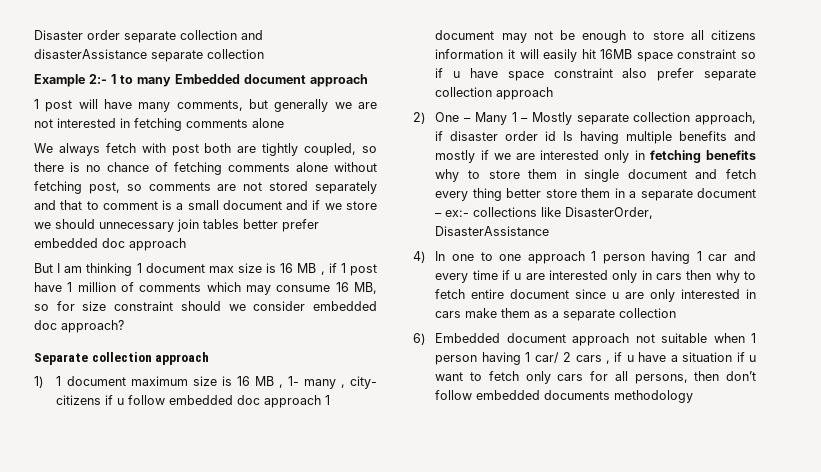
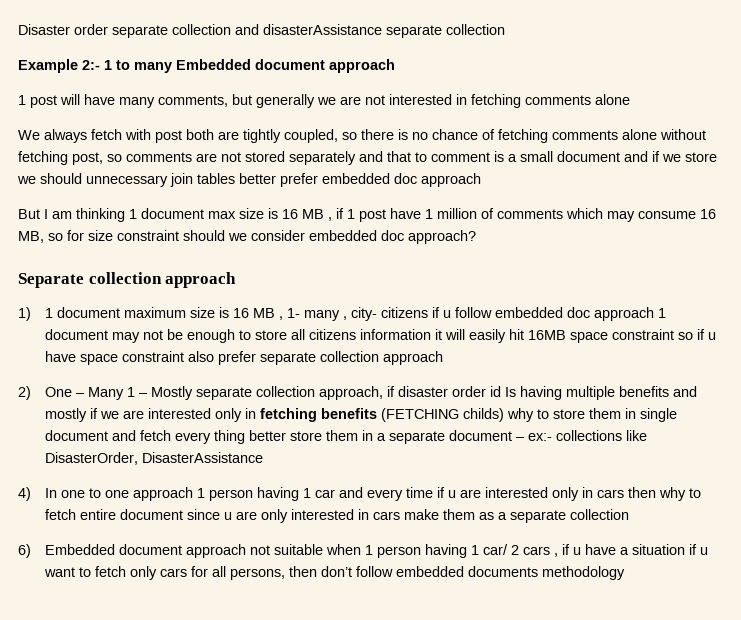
(756, 155) none -> [380,408,504,422] (FETCHING childs)

